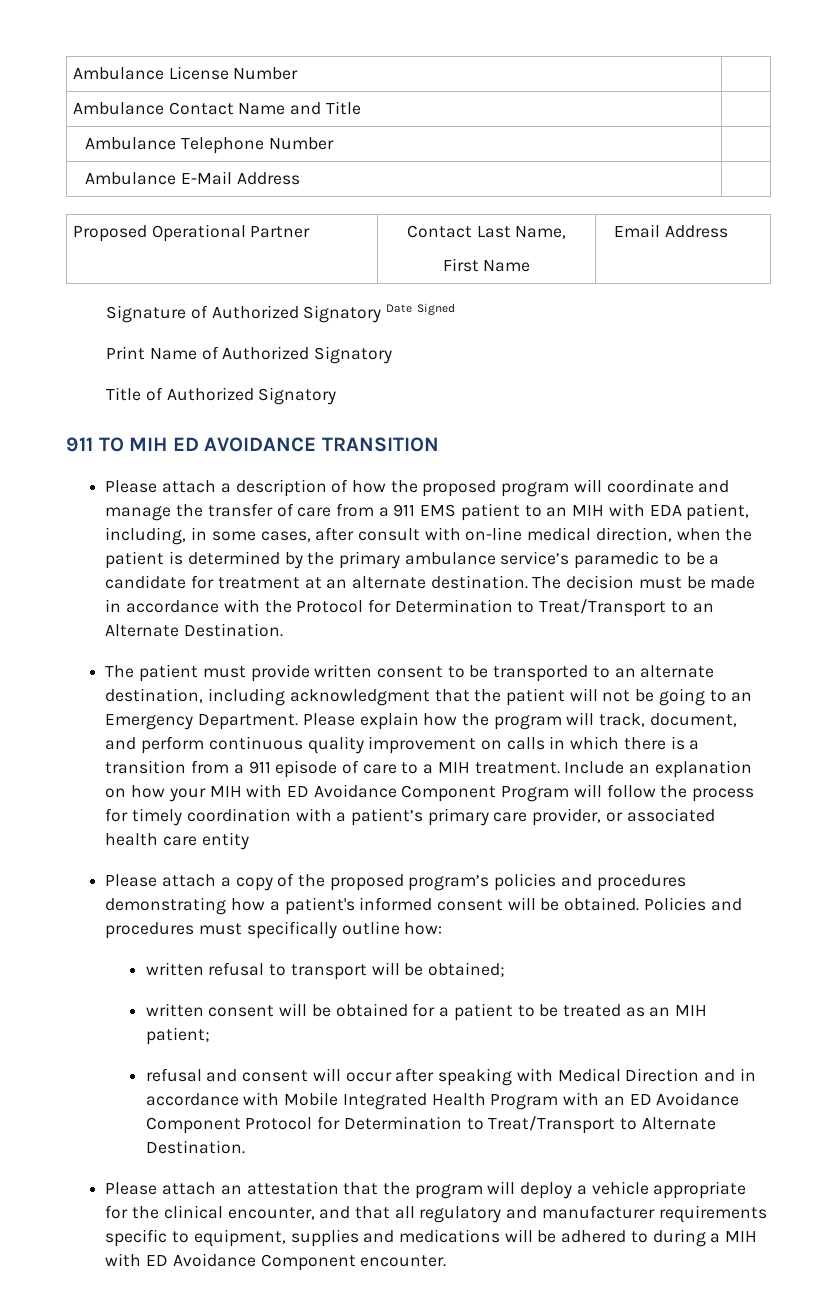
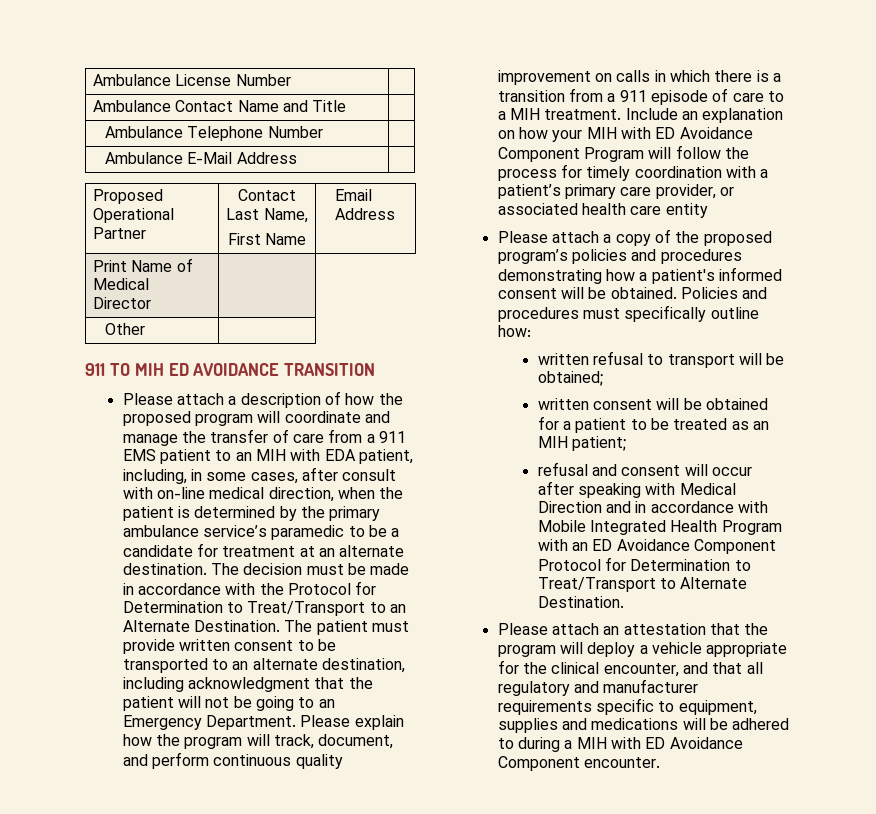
[106,303,455,323] [106,346,393,364] [106,387,337,405] // Signature of Authorized Signatory Date Signed // Print Name of Authorized Signatory // Title of Authorized Signatory -> [93,258,193,272] [93,278,150,290] [93,297,152,309] [105,323,146,335] // Print Name of Medical Director | // Other |
(284, 630) // -> (280, 626) none

